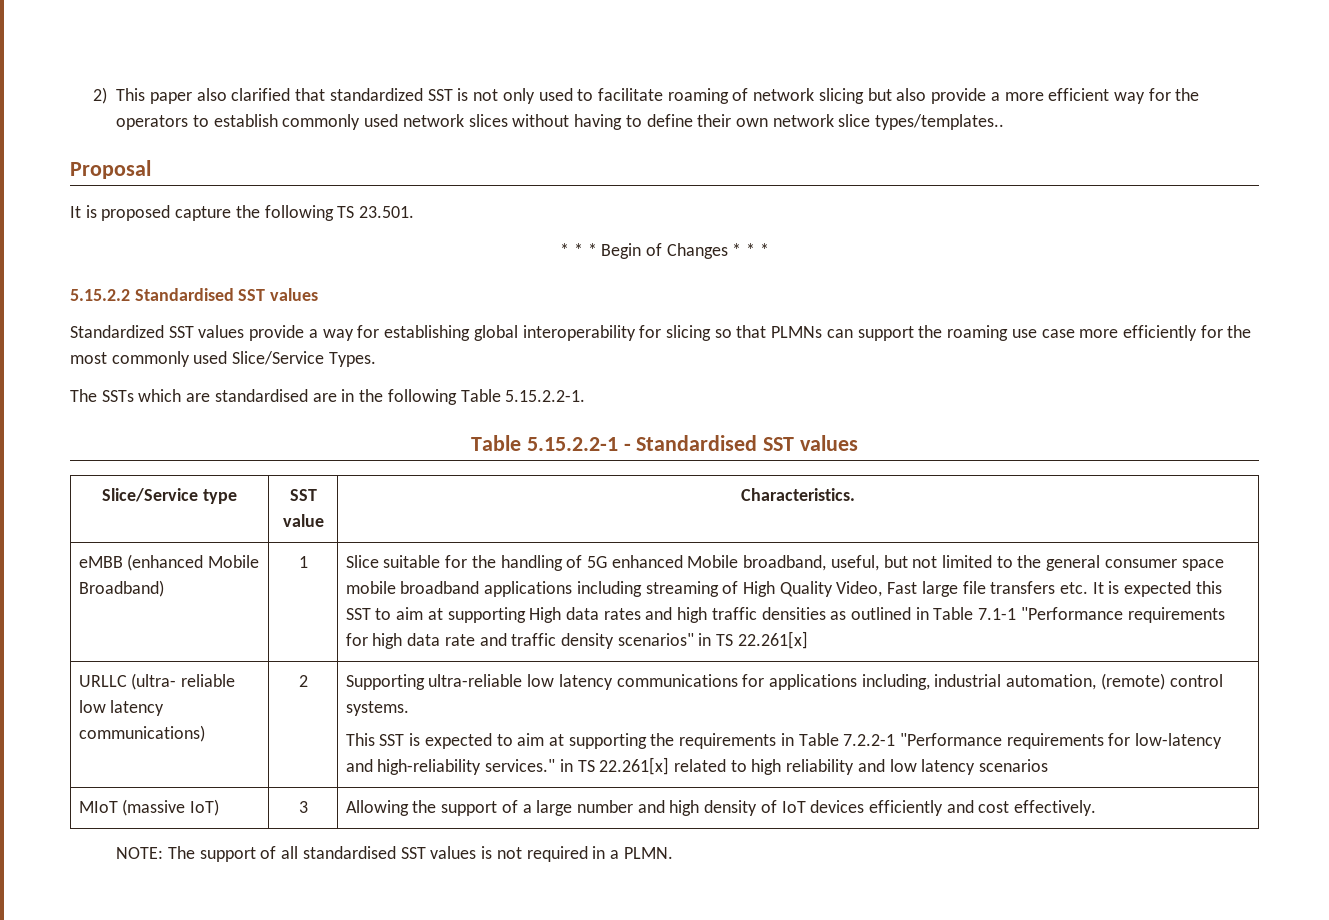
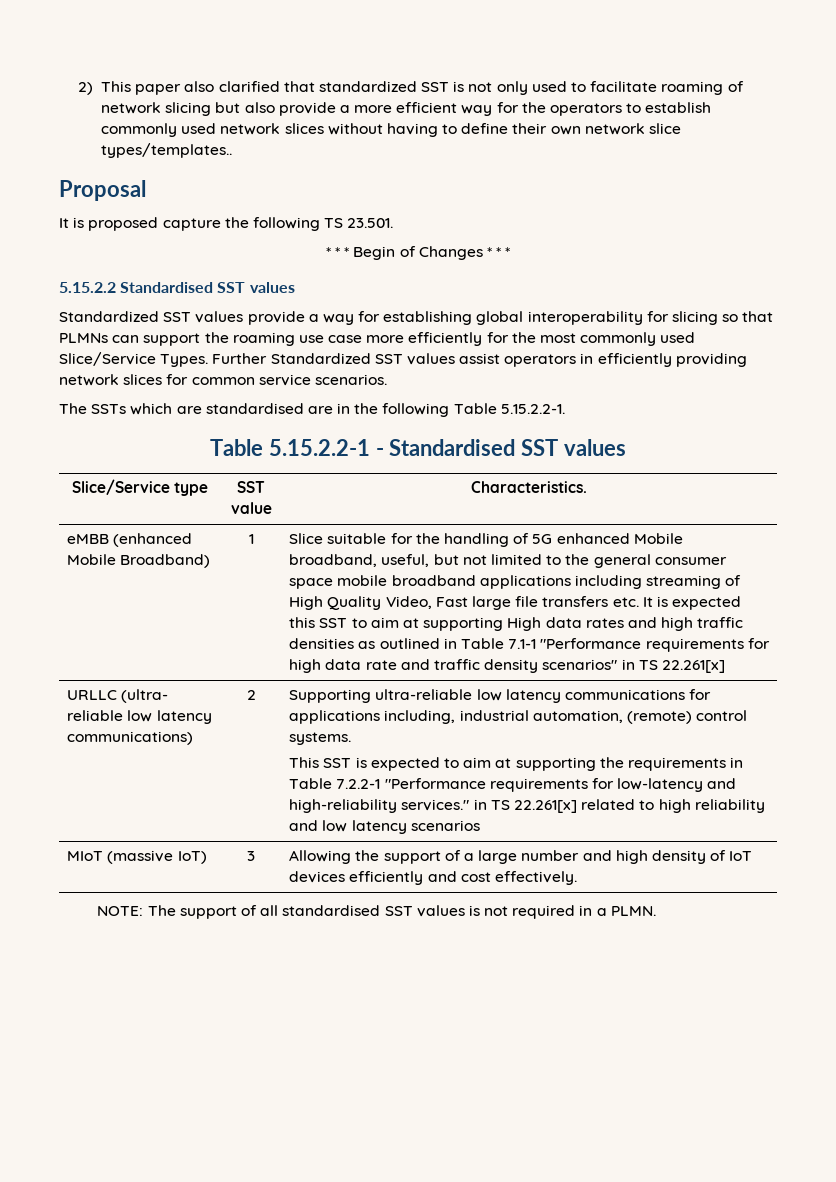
(376, 359) none -> [212,353,747,367] [59,374,387,386] Further Standardized SST values assist operators in efficiently providing network slices for common service scenarios.

